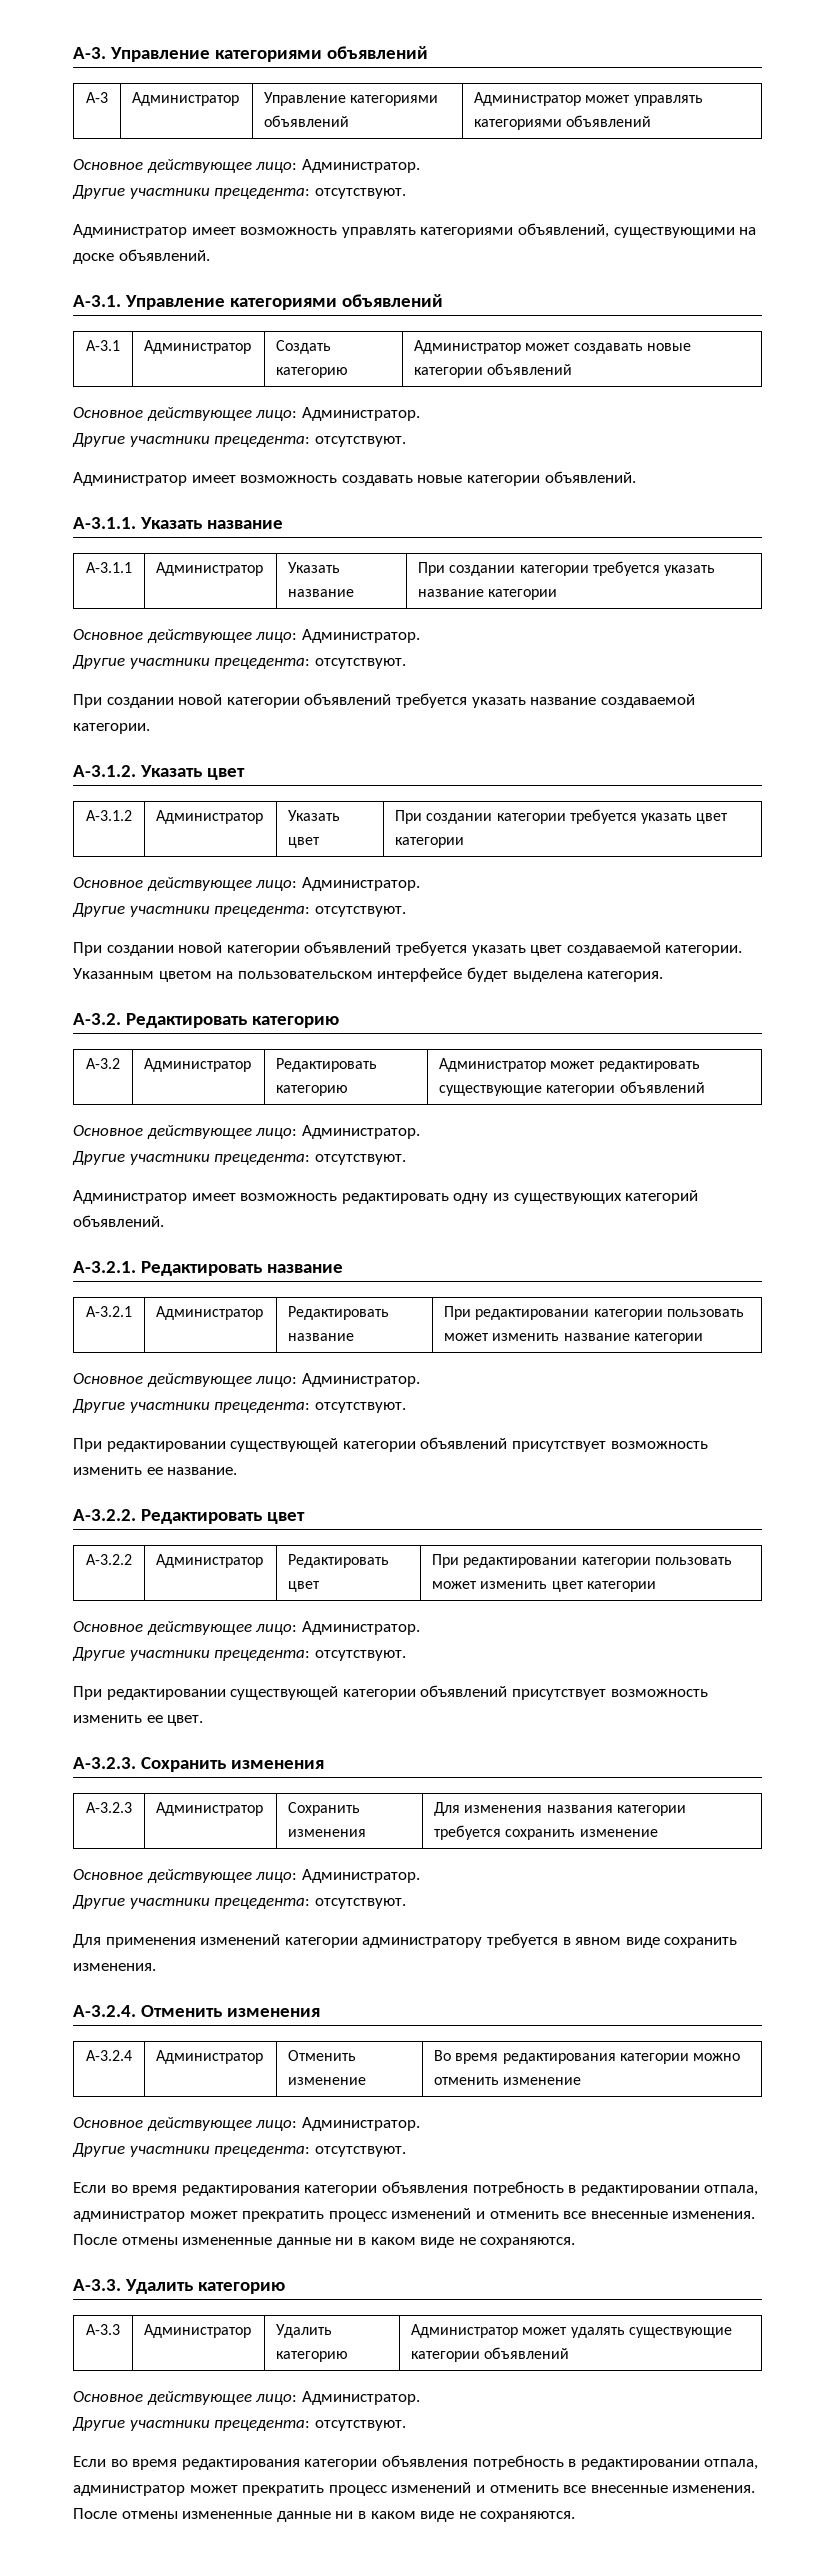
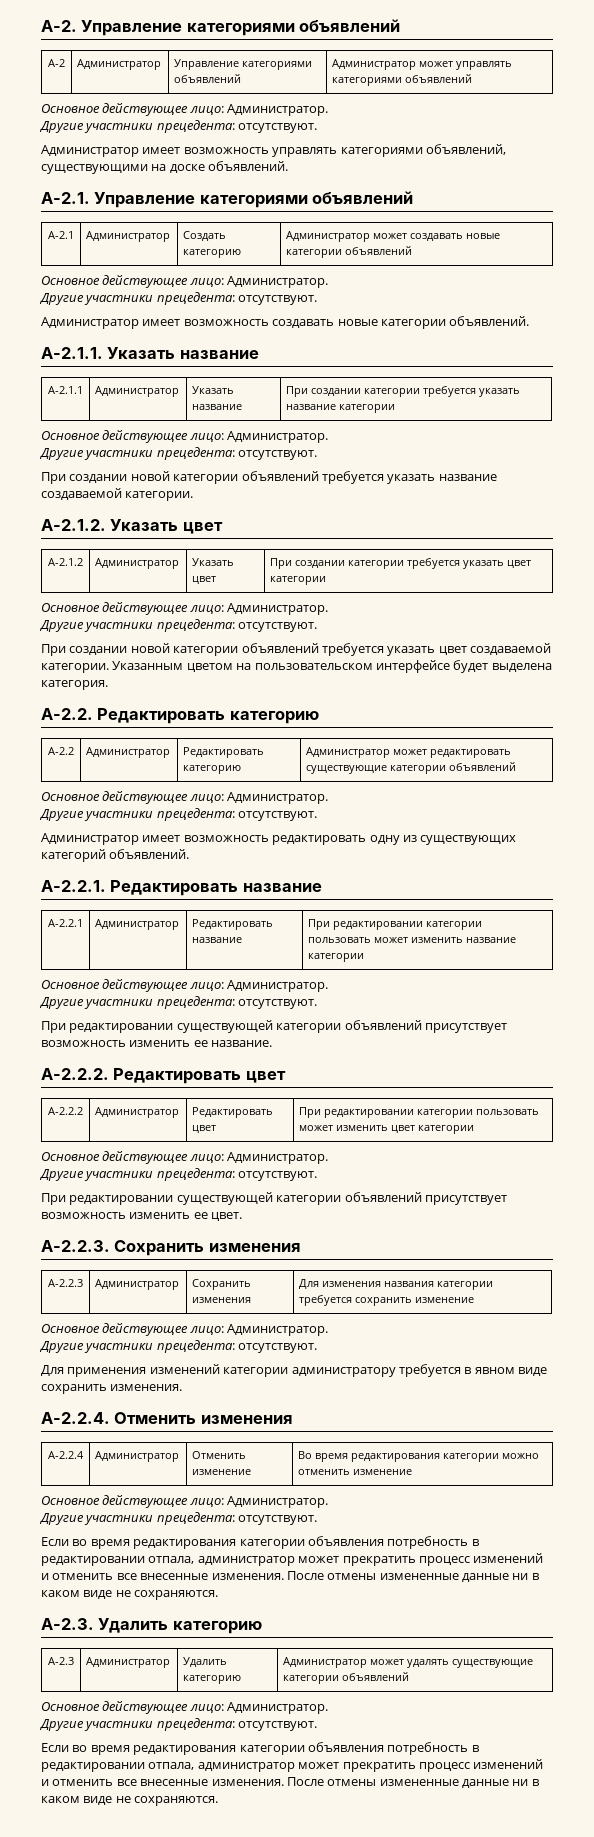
[73,46,428,62] [86,92,108,103] A-3. Управление категориями объявлений // A-3 -> [41,19,401,36] [48,59,65,67] A-2. Управление категориями объявлений // A-2
[73,294,443,310] [86,340,120,351] A-3.1. Управление категориями объявлений // A-3.1 -> [41,191,414,208] [48,231,74,239] A-2.1. Управление категориями объявлений // A-2.1
[73,517,136,529] A-3.1.1. -> [41,347,103,359] A-2.1.1.
[86,562,132,573] A-3.1.1 -> [48,386,83,394] A-2.1.1
[73,765,136,777] A-3.1.2. -> [41,519,106,531] A-2.1.2.
[86,810,132,821] A-3.1.2 -> [48,558,83,566] A-2.1.2
[73,1013,121,1025] A-3.2. -> [41,708,93,720] A-2.2.
[86,1058,120,1069] A-3.2 -> [48,747,74,755] A-2.2
[73,1261,136,1273] A-3.2.1. -> [41,880,106,892] A-2.2.1.
[86,1306,132,1317] A-3.2.1 -> [48,919,83,927] A-2.2.1
[73,1509,136,1521] A-3.2.2. -> [41,1068,109,1080] A-2.2.2.
[86,1554,132,1565] A-3.2.2 -> [48,1107,83,1115] A-2.2.2
[73,1757,136,1769] A-3.2.3. -> [41,1240,110,1252] A-2.2.3.
[86,1802,132,1813] A-3.2.3 -> [48,1279,83,1287] A-2.2.3
[73,2005,136,2017] A-3.2.4. -> [41,1412,110,1424] A-2.2.4.
[86,2050,132,2061] A-3.2.4 -> [48,1451,84,1459] A-2.2.4
[73,2279,121,2291] A-3.3. -> [41,1618,94,1630] A-2.3.
[86,2324,120,2335] A-3.3 -> [48,1657,74,1665] A-2.3

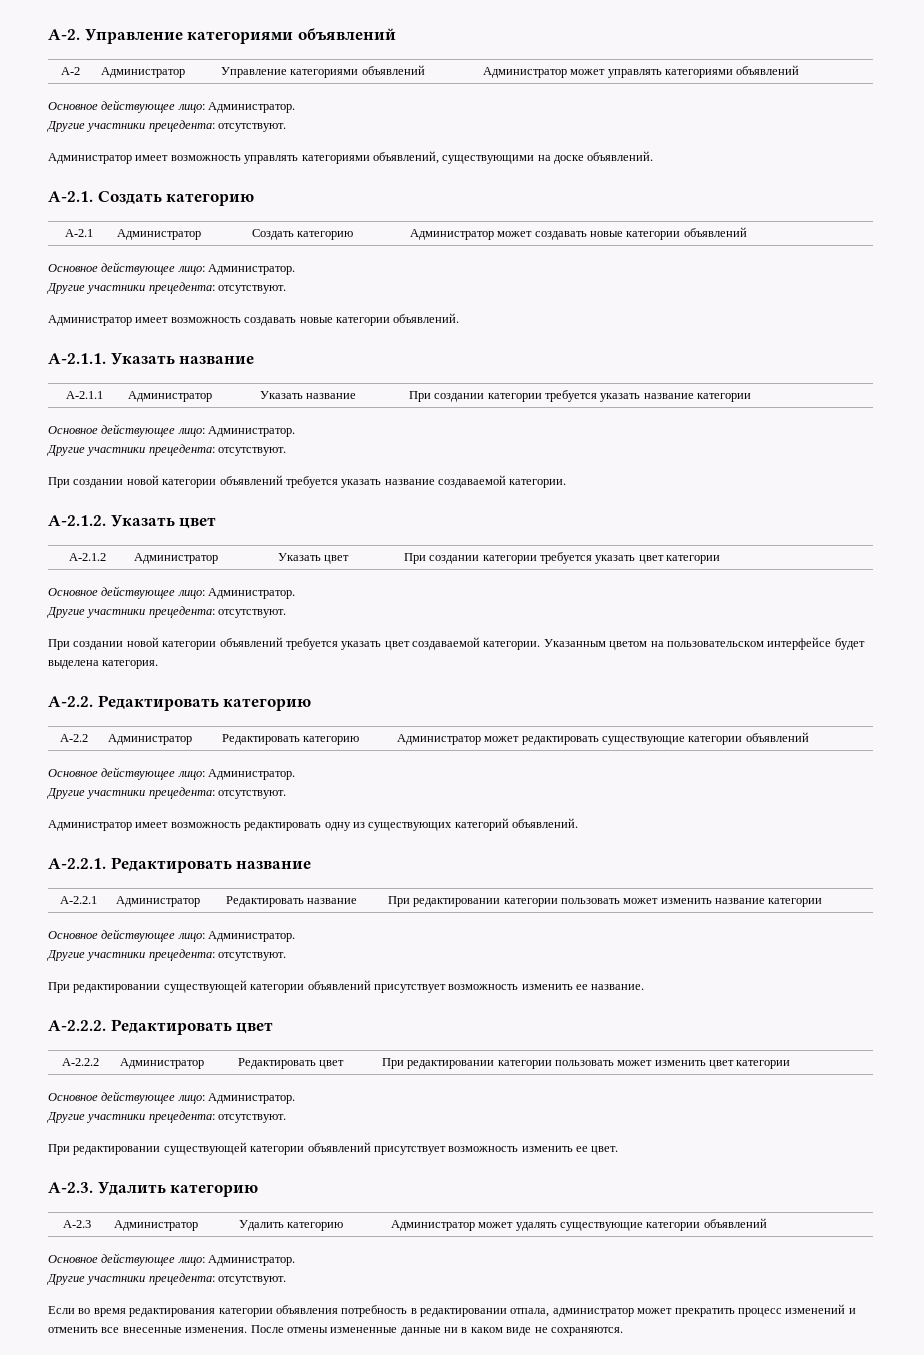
[94,191,414,208] Управление категориями объявлений -> [97,191,255,206] Создать категорию
[41,1240,301,1256] [48,1279,83,1287] [95,1279,180,1290] [192,1279,252,1290] [192,1297,252,1303] [299,1279,494,1290] [299,1295,475,1306] [41,1323,329,1336] [39,1340,318,1353] [41,1364,547,1377] [41,1384,183,1394] [41,1412,293,1424] [48,1451,84,1459] [95,1451,180,1462] [192,1451,247,1459] [192,1469,252,1475] [298,1451,540,1462] [298,1469,413,1475] [41,1495,329,1508] [39,1512,318,1525] [41,1536,479,1549] [41,1553,544,1566] [41,1571,539,1582] [41,1590,219,1600] // A-2.2.3. Сохранить изменения // A-2.2.3 | Администратор | Сохранить изменения | Для изменения названия категории требуется сохранить изменение // Основное действующее лицо: Администратор. // Другие участники прецедента: отсутствуют. // Для применения изменений категории администратору требуется в явном виде сохранить изменения. // A-2.2.4. Отменить изменения // A-2.2.4 | Администратор | Отменить изменение | Во время редактирования категории можно отменить изменение // Основное действующее лицо: Администратор. // Другие участники прецедента: отсутствуют. // Если во время редактирования категории объявления потребность в редактировании отпала, администратор может прекратить процесс изменений и отменить все внесенные изменения. После отмены измененные данные ни в каком виде не сохраняются. -> (619, 1150) none

